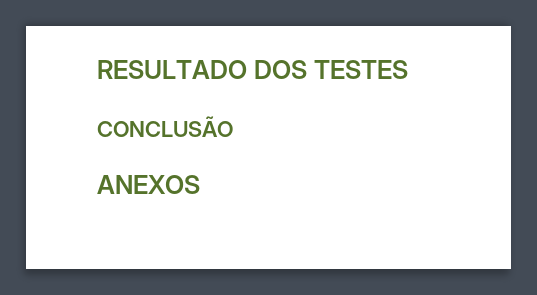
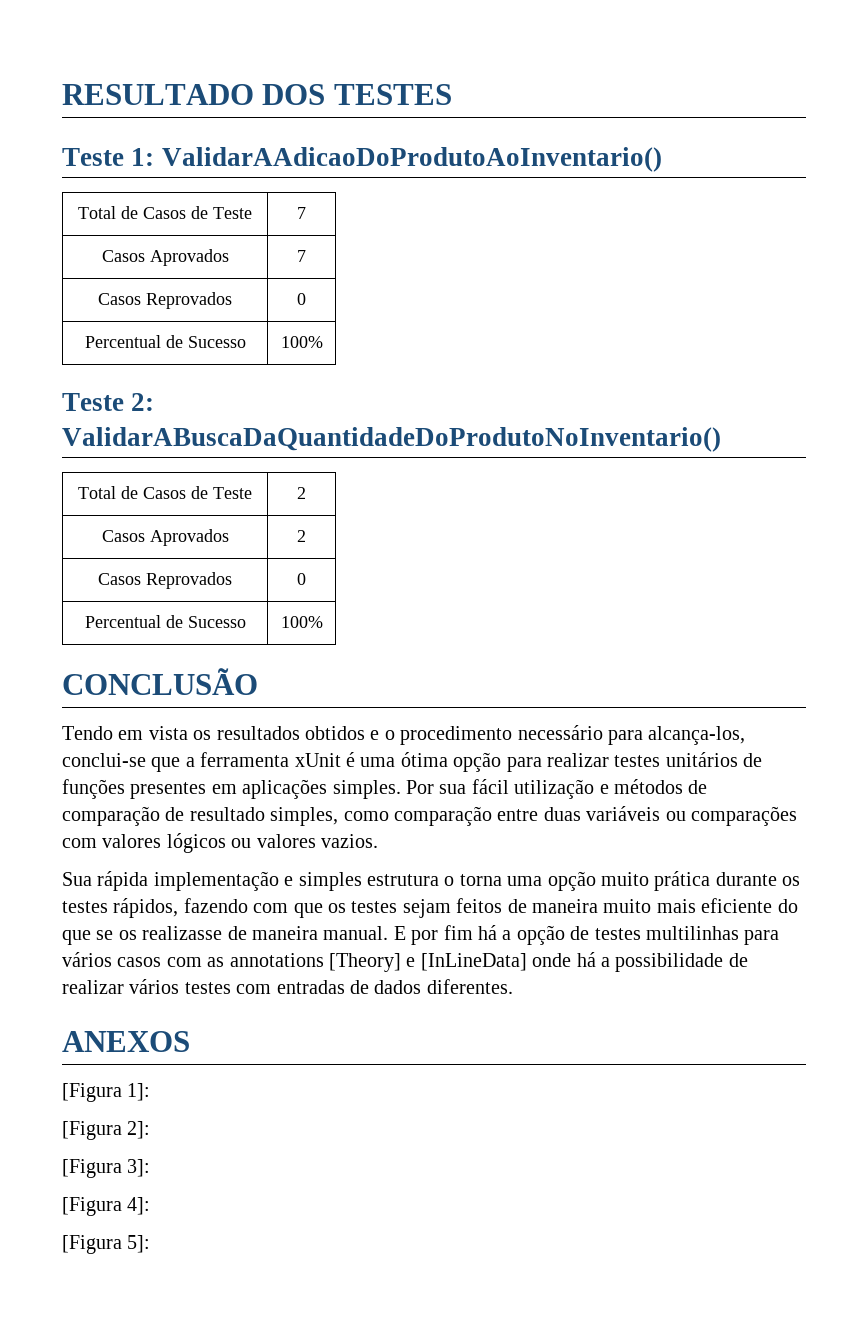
[97,116,233,137] [97,175,200,194] CONCLUSÃO // ANEXOS -> [62,147,662,172] [78,206,252,219] [297,207,306,219] [101,249,229,266] [297,250,306,262] [98,292,232,309] [297,293,306,305] [84,335,246,348] [280,336,323,348] [62,393,155,411] [62,427,721,452] [78,486,252,499] [297,487,306,499] [101,529,229,546] [297,530,306,542] [98,572,232,589] [297,573,306,585] [84,615,246,628] [280,616,323,628] [62,668,258,695] [62,725,746,745] [62,752,763,772] [62,779,708,799] [62,806,797,826] [62,833,378,853] [62,871,801,891] [62,898,798,918] [62,925,780,945] [62,952,748,972] [62,979,513,994] [62,1031,190,1052] [62,1083,151,1102] [62,1121,151,1140] [62,1159,151,1178] [62,1197,151,1216] [62,1235,151,1254] Teste 1: ValidarAAdicaoDoProdutoAoInventario() // Total de Casos de Teste | 7 // Casos Aprovados | 7 // Casos Reprovados | 0 // Percentual de Sucesso | 100% // Teste 2: ValidarABuscaDaQuantidadeDoProdutoNoInventario() // Total de Casos de Teste | 2 // Casos Aprovados | 2 // Casos Reprovados | 0 // Percentual de Sucesso | 100% // CONCLUSÃO // Tendo em vista os resultados obtidos e o procedimento necessário para alcança-los, conclui-se que a ferramenta xUnit é uma ótima opção para realizar testes unitários de funções presentes em aplicações simples. Por sua fácil utilização e métodos de comparação de resultado simples, como comparação entre duas variáveis ou comparações com valores lógicos ou valores vazios. // Sua rápida implementação e simples estrutura o torna uma opção muito prática durante os testes rápidos, fazendo com que os testes sejam feitos de maneira muito mais eficiente do que se os realizasse de maneira manual. E por fim há a opção de testes multilinhas para vários casos com as annotations [Theory] e [InLineData] onde há a possibilidade de realizar vários testes com entradas de dados diferentes. // ANEXOS // [Figura 1]: // [Figura 2]: // [Figura 3]: // [Figura 4]: // [Figura 5]:

